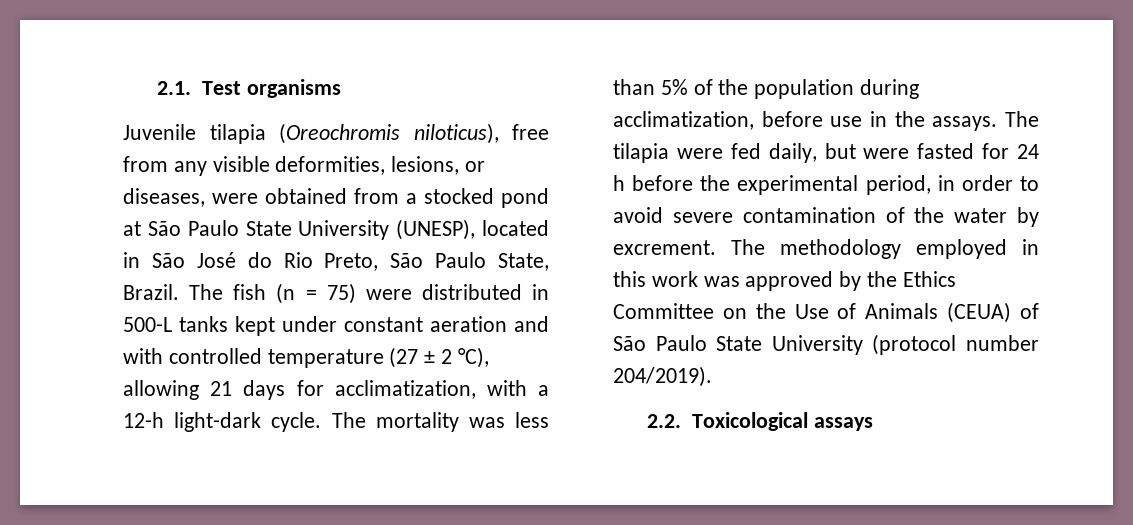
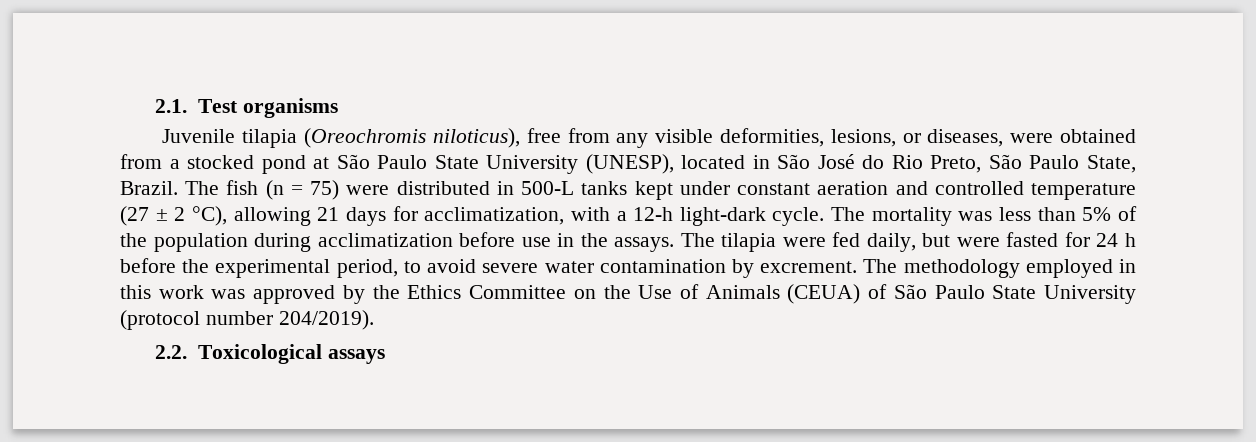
[123,348,163,364] with -> (928, 188) none
[613,111,754,130] acclimatization, -> [317,233,453,247] acclimatization
[937,175,1013,191] in order -> (398, 268) none
[742,207,1008,223] contamination of the water -> [544,259,726,273] water contamination

